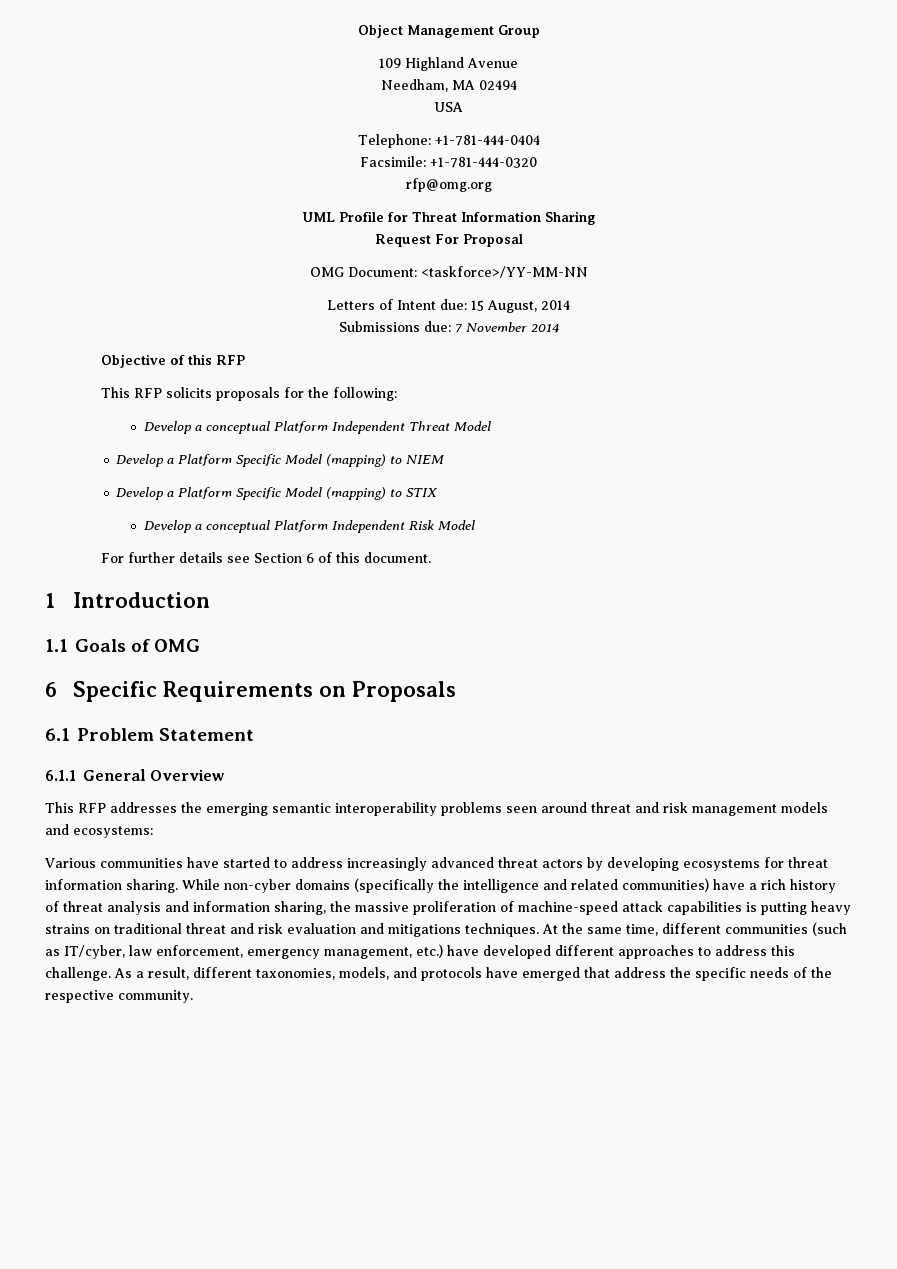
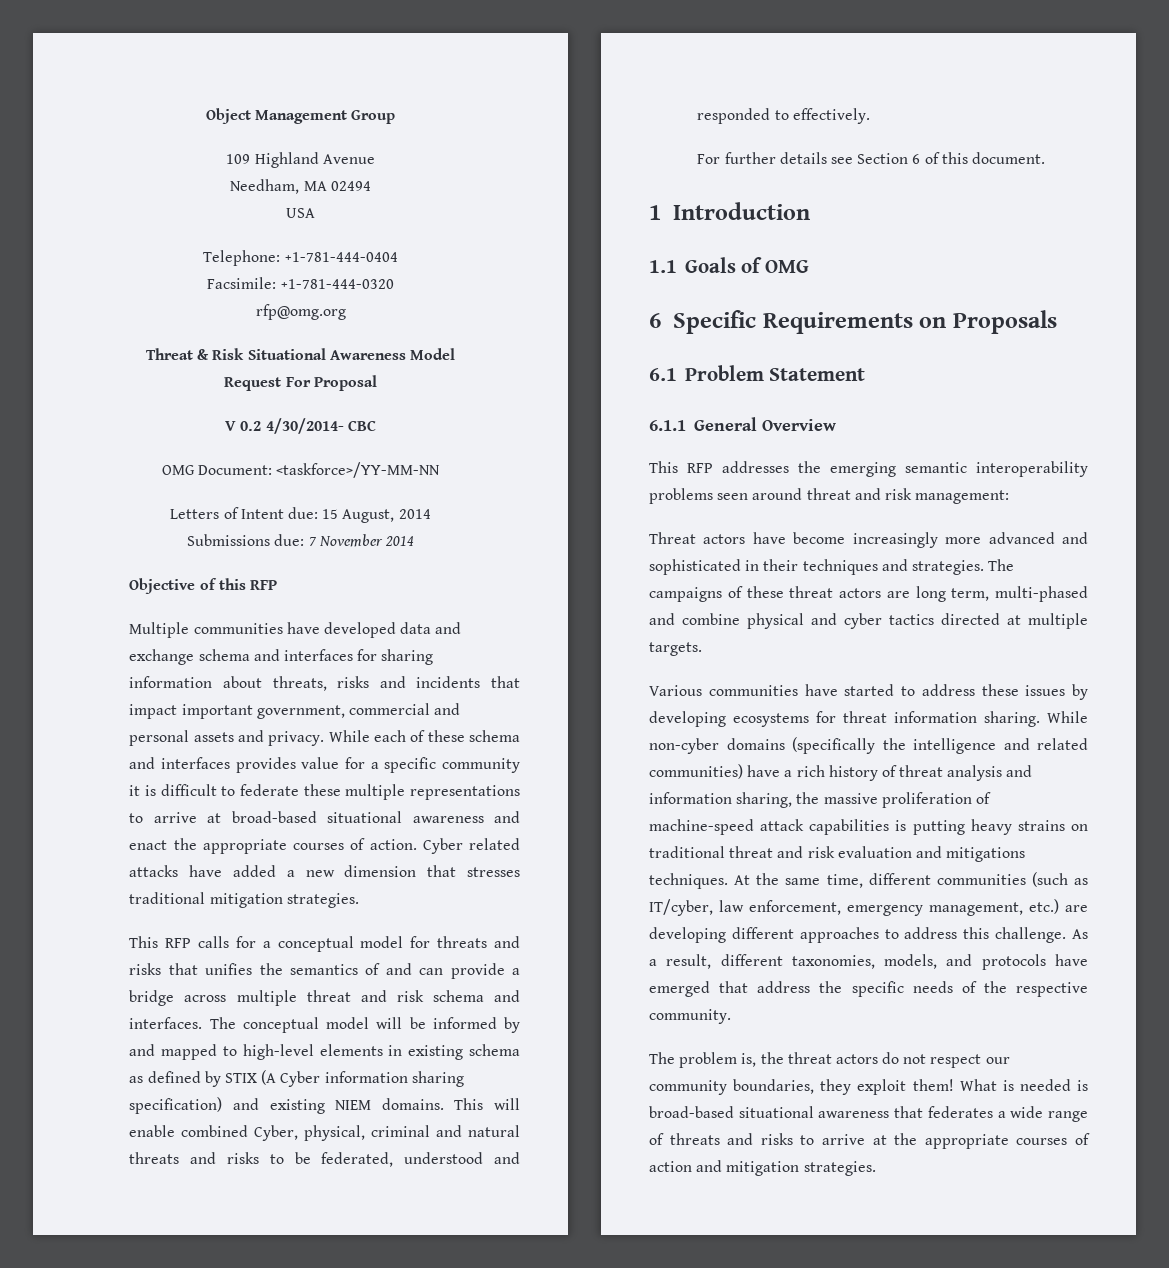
[302,211,595,225] UML Profile for Threat Information Sharing -> [146,348,455,360] Threat & Risk Situational Awareness Model
(523, 240) none -> [225,418,376,434] // V 0.2 4/30/2014- CBC
[100,387,397,401] [143,421,491,434] [116,454,445,467] [116,487,439,500] [143,520,475,533] This RFP solicits proposals for the following: // Develop a conceptual Platform Independent Threat Model // Develop a Platform Specific Model (mapping) to NIEM // Develop a Platform Specific Model (mapping) to STIX // Develop a conceptual Platform Independent Risk Model -> [129,622,462,638] [129,649,434,665] [129,676,520,691] [129,703,461,719] [129,730,520,746] [129,757,520,773] [129,784,520,800] [129,811,520,823] [129,838,520,854] [129,865,520,877] [129,892,359,908] [129,936,520,952] [129,963,520,979] [129,990,520,1006] [129,1017,520,1033] [129,1044,520,1060] [129,1070,464,1087] [129,1097,520,1114] [129,1125,520,1141] [129,1152,520,1167] [697,108,870,124] Multiple communities have developed data and exchange schema and interfaces for sharing information about threats, risks and incidents that impact important government, commercial and personal assets and privacy. While each of these schema and interfaces provides value for a specific community it is difficult to federate these multiple representations to arrive at broad-based situational awareness and enact the appropriate courses of action. Cyber related attacks have added a new dimension that stresses traditional mitigation strategies. // This RFP calls for a conceptual model for threats and risks that unifies the semantics of and can provide a bridge across multiple threat and risk schema and interfaces. The conceptual model will be informed by and mapped to high-level elements in existing schema as defined by STIX (A Cyber information sharing specification) and existing NIEM domains. This will enable combined Cyber, physical, criminal and natural threats and risks to be federated, understood and responded to effectively.
[692,802,828,816] [45,824,153,838] management models and ecosystems: -> [915,490,1010,504] [649,532,1088,548] [649,559,1015,575] [649,586,1088,602] [649,613,1088,629] [649,642,702,656] management: // Threat actors have become increasingly more advanced and sophisticated in their techniques and strategies. The campaigns of these threat actors are long term, multi-phased and combine physical and cyber tactics directed at multiple targets.
[347,857,583,871] increasingly advanced threat actors -> [981,684,1066,696] these issues
[447,945,551,959] have developed -> [1065,905,1088,912] [649,927,726,943] are developing
(193, 996) none -> [649,1052,1010,1068] [649,1079,1088,1095] [649,1106,1088,1122] [649,1133,1090,1149] [649,1160,876,1176] // The problem is, the threat actors do not respect our community boundaries, they exploit them! What is needed is broad-based situational awareness that federates a wide range of threats and risks to arrive at the appropriate courses of action and mitigation strategies.

